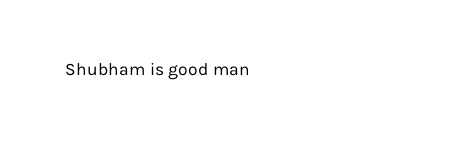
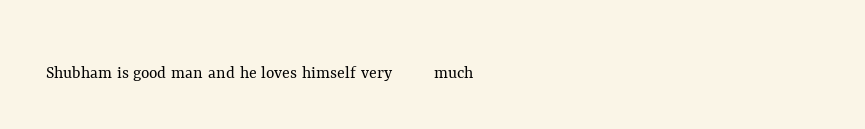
(251, 71) none -> [207,66,473,81] and he loves himself very much

